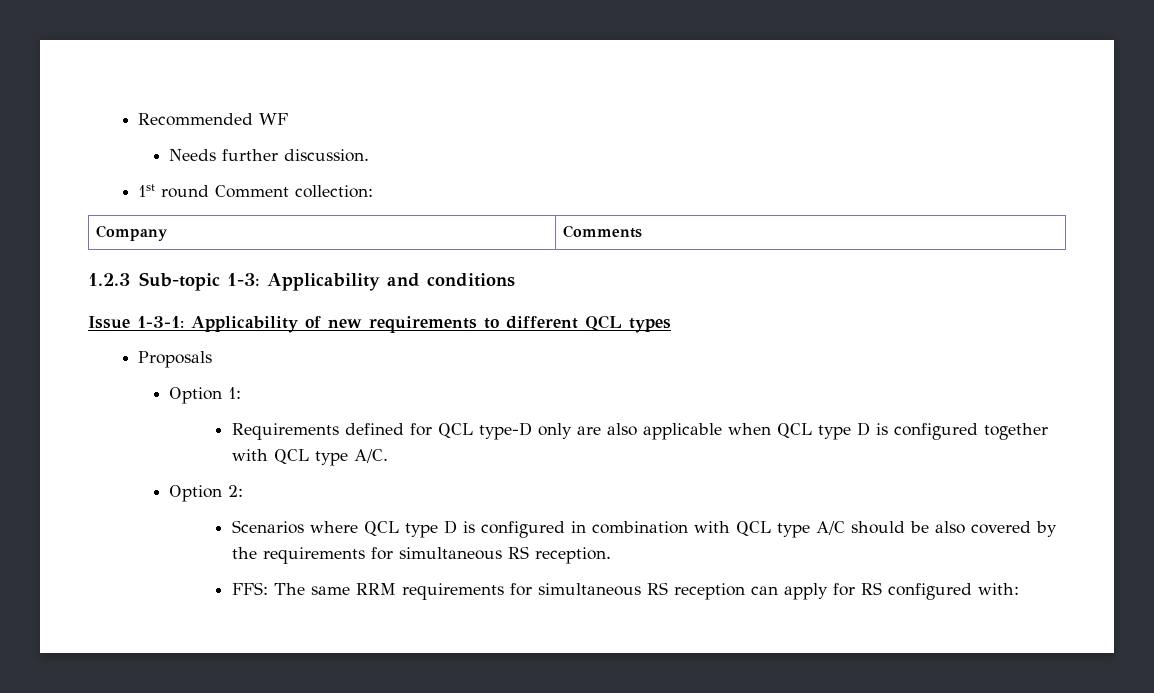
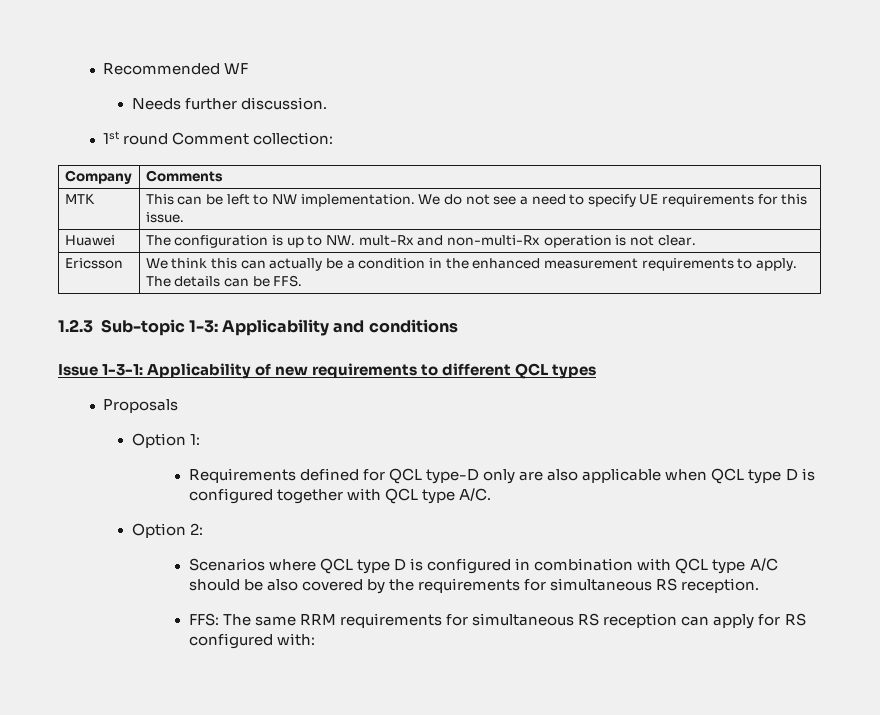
(643, 231) none -> [64,194,95,204] [145,194,808,207] [145,212,184,223] [64,235,115,246] [145,235,696,248] [64,258,123,269] [145,258,797,271] [145,275,303,287] // MTK | This can be left to NW implementation. We do not see a need to specify UE requirements for this issue. // Huawei | The configuration is up to NW. mult-Rx and non-multi-Rx operation is not clear. // Ericsson | We think this can actually be a condition in the enhanced measurement requirements to apply. The details can be FFS.

